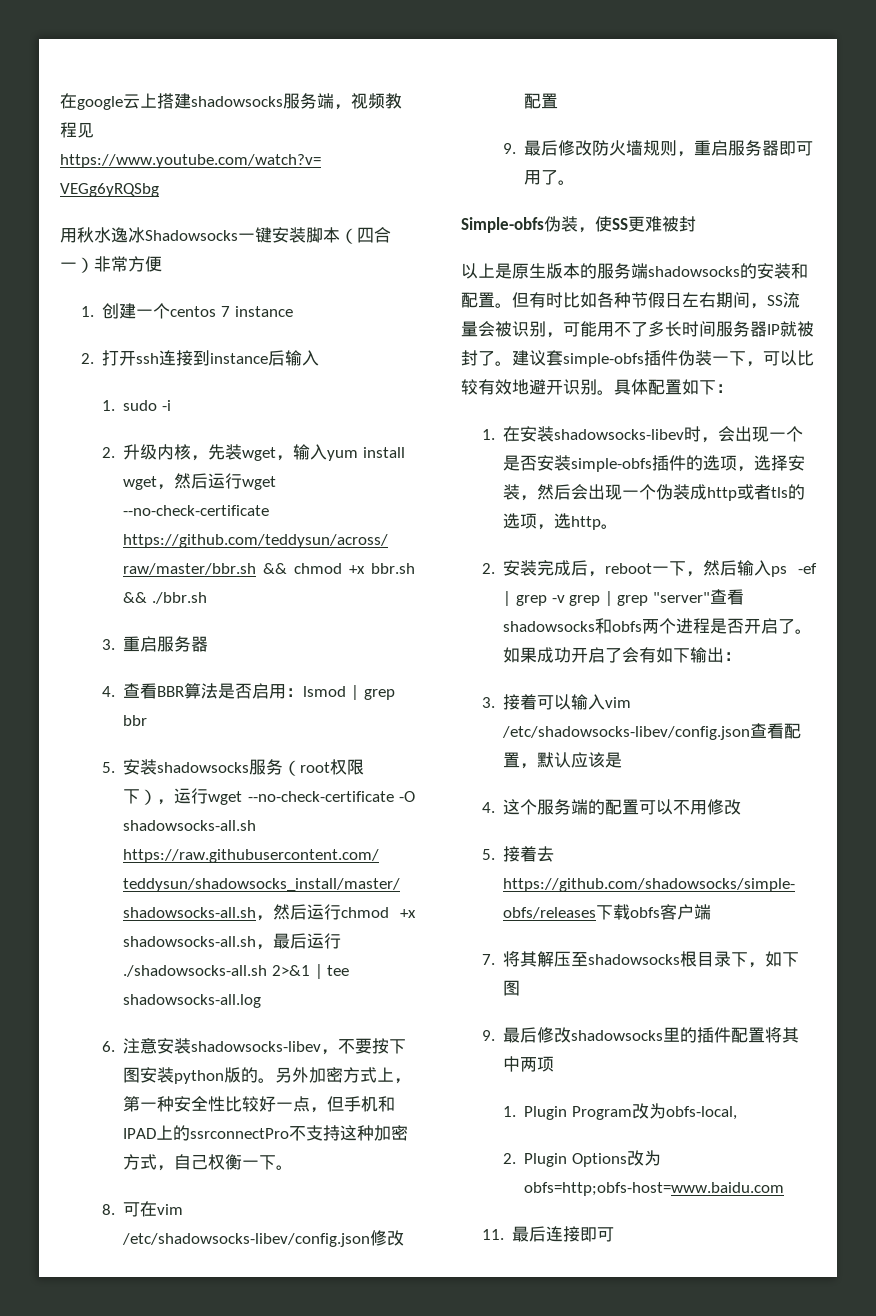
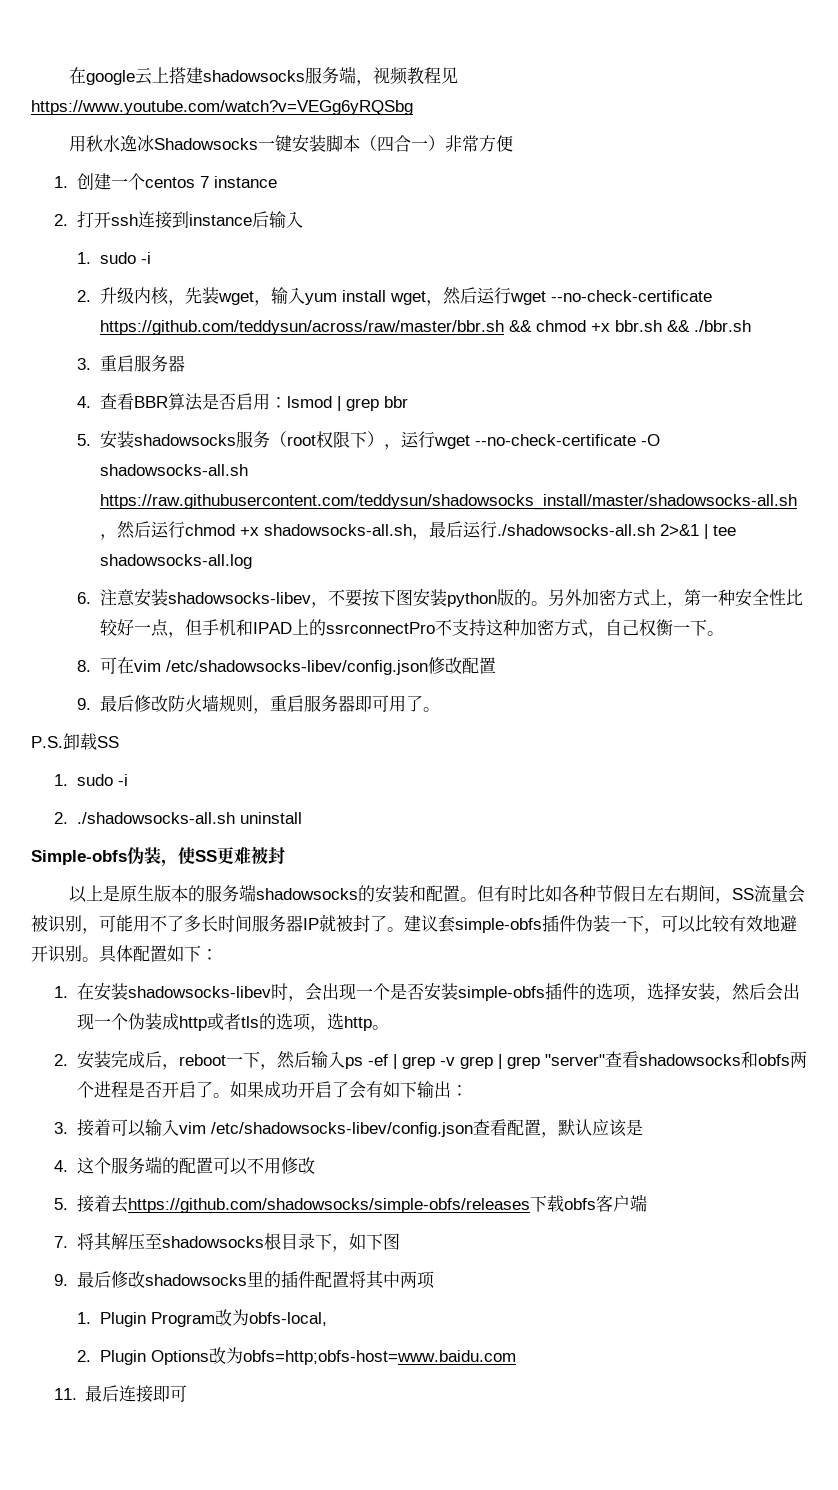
(576, 182) none -> [31,733,119,750] [53,774,128,786] [53,812,302,824] // P.S.卸载SS // 1. sudo -i // 2. ./shadowsocks-all.sh uninstall

